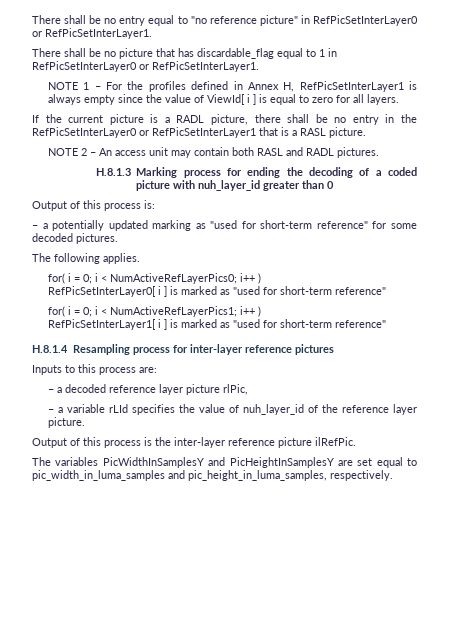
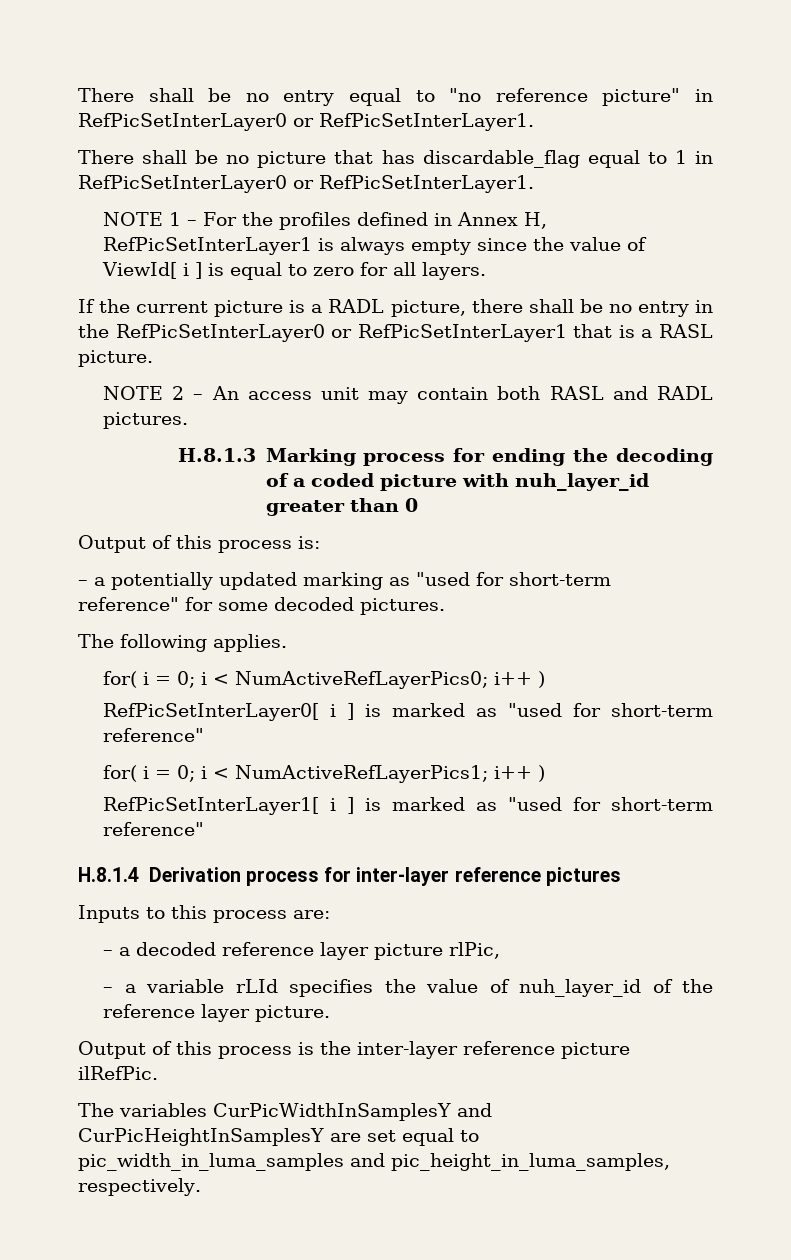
[72,344,130,355] Resampling -> [148,867,241,882] Derivation
[102,457,334,468] PicWidthInSamplesY and PicHeightInSamplesY -> [213,1103,492,1121] [78,1128,324,1146] CurPicWidthInSamplesY and CurPicHeightInSamplesY

